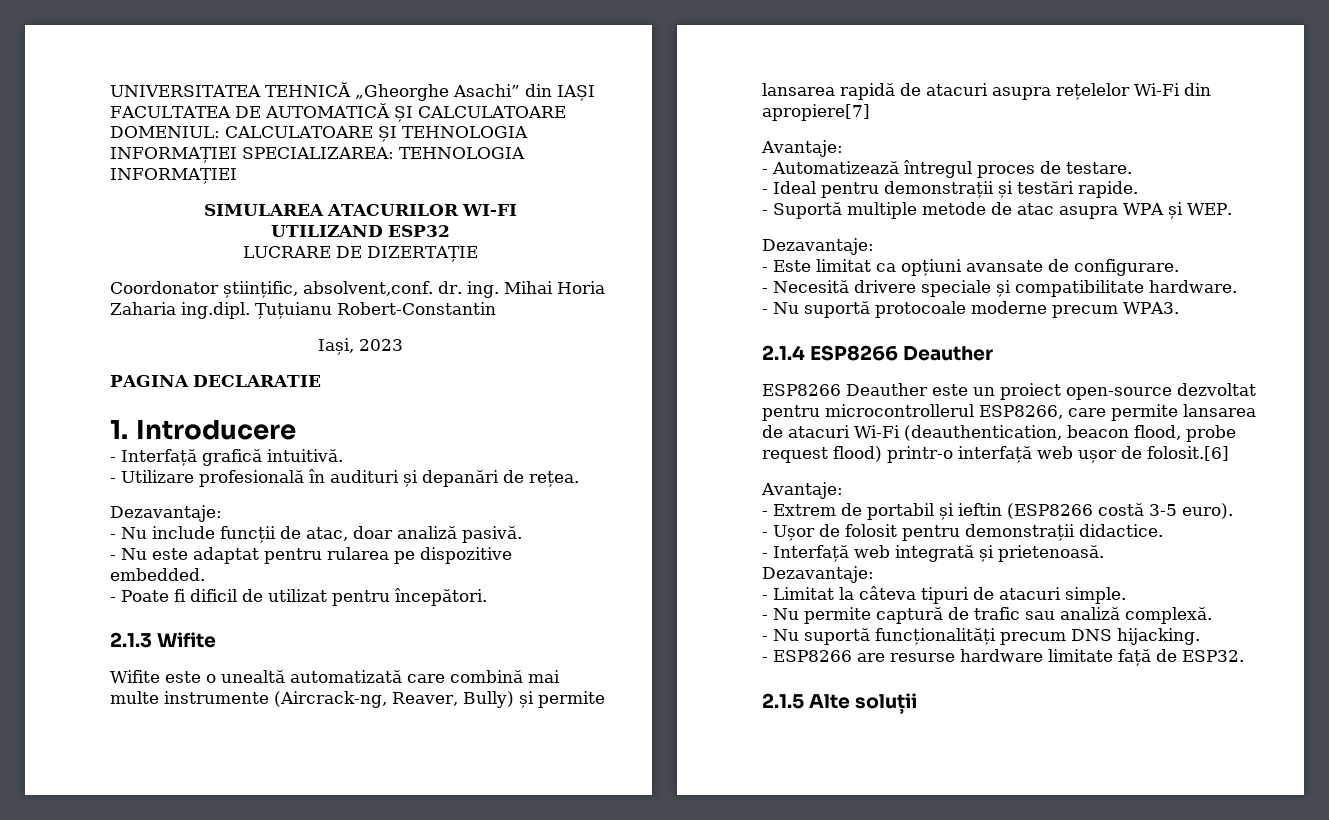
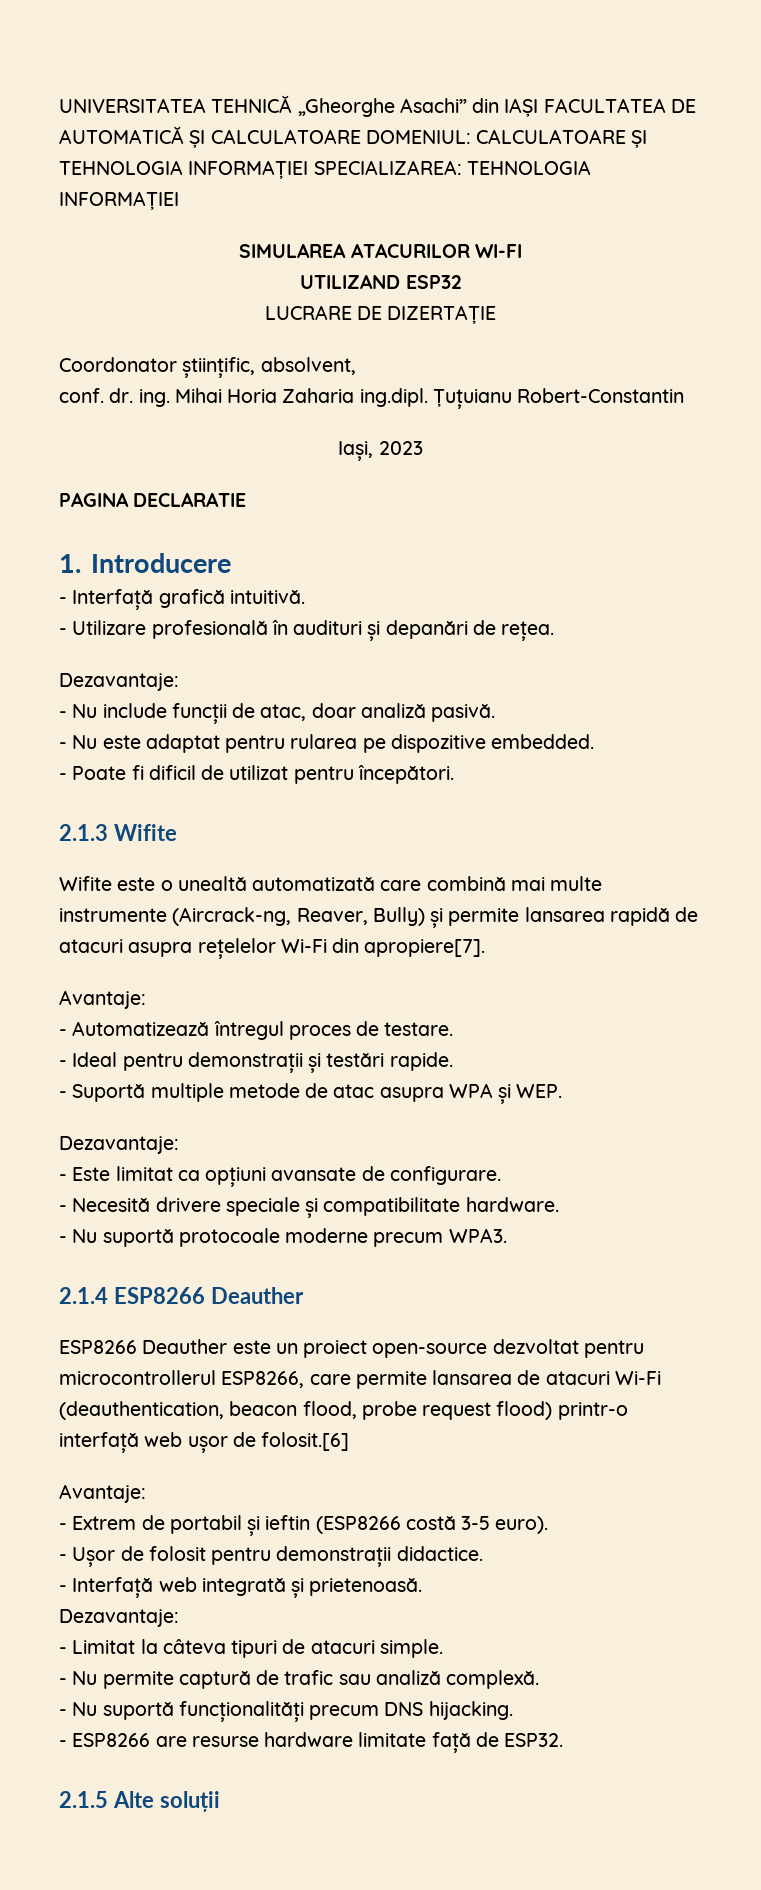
[303,281,433,296] absolvent,conf. -> [260,357,356,375] [59,388,104,403] absolvent, // conf.
[762,104,870,121] apropiere[7] -> [364,939,486,957] apropiere[7].

